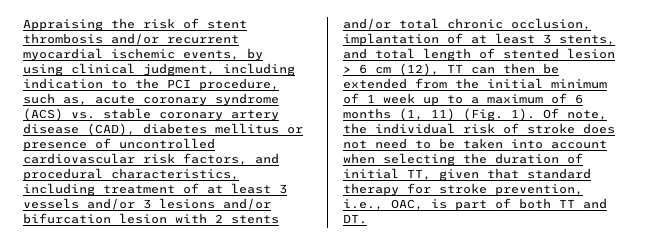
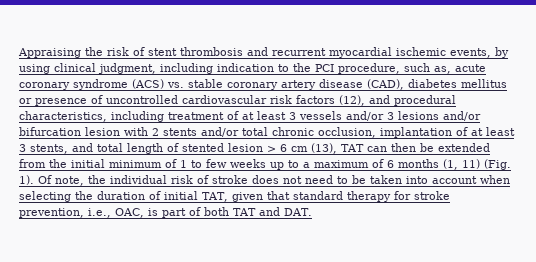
[111,33,159,45] and/or -> [247,47,268,56] and
[183,153,247,165] factors, -> [296,95,365,106] factors (12),
[399,63,463,76] (12), TT -> [311,143,364,154] (13), TAT
[383,93,415,104] week -> [191,159,266,168] to few weeks
[407,169,431,180] TT, -> [202,192,228,202] TAT,
[559,198,607,209] [343,214,367,224] TT and DT. -> [233,207,312,216] TAT and DAT.

